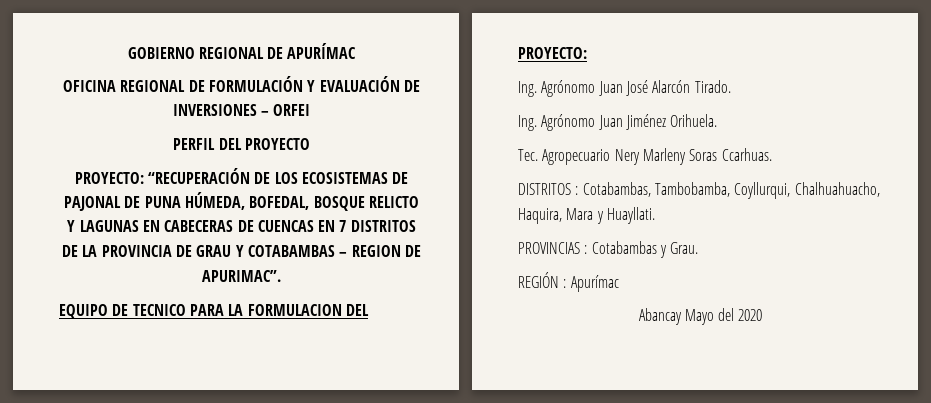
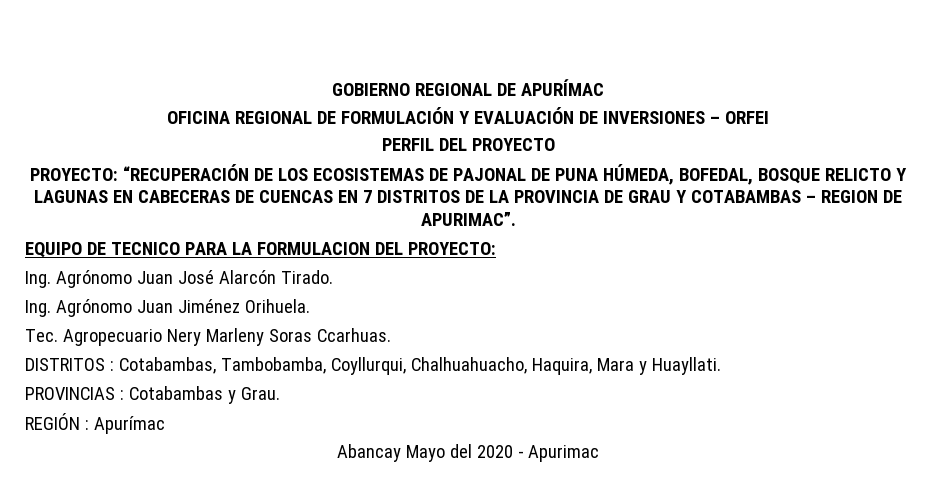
(763, 315) none -> [517,445,600,462] - Apurimac

